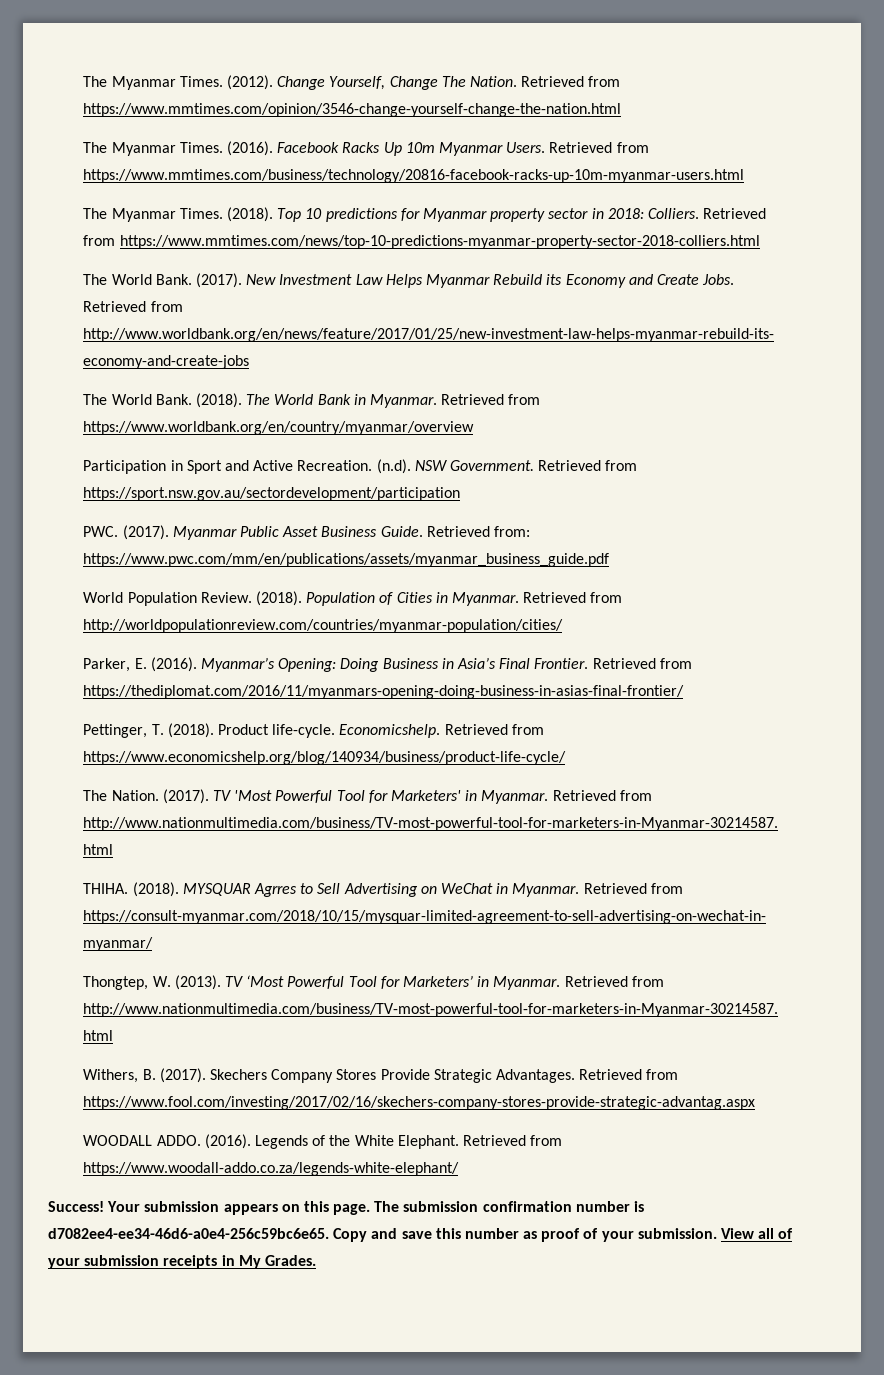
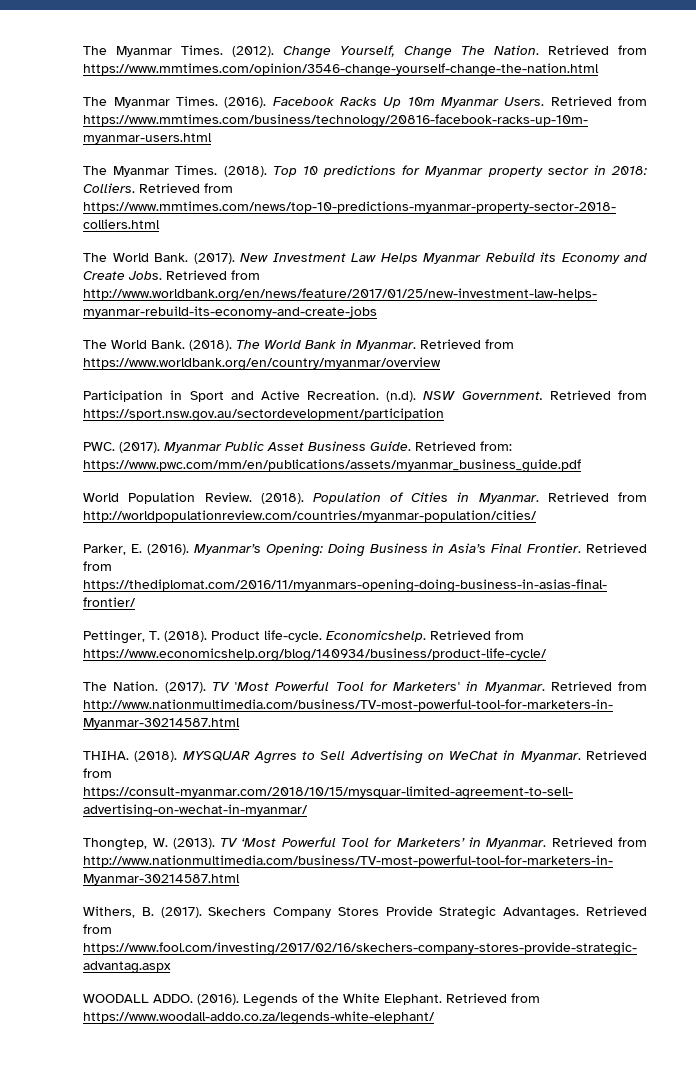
[48,1201,645,1215] [48,1228,794,1242] [48,1255,316,1269] // Success! Your submission appears on this page. The submission confirmation number is d7082ee4-ee34-46d6-a0e4-256c59bc6e65. Copy and save this number as proof of your submission. View all of your submission receipts in My Grades. -> (436, 1018) none

